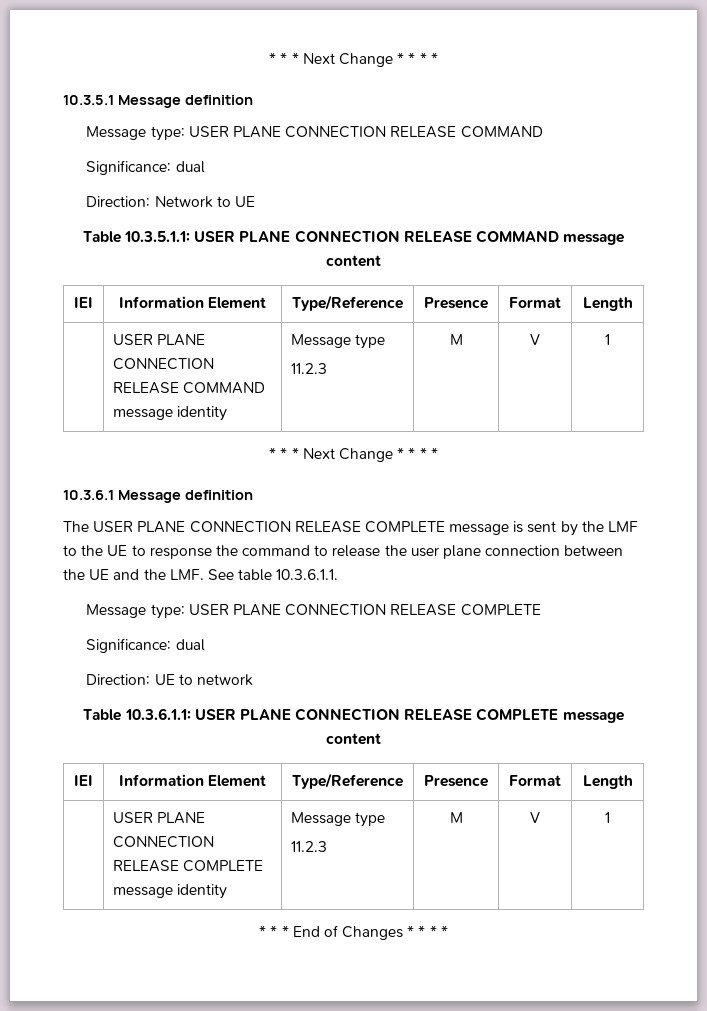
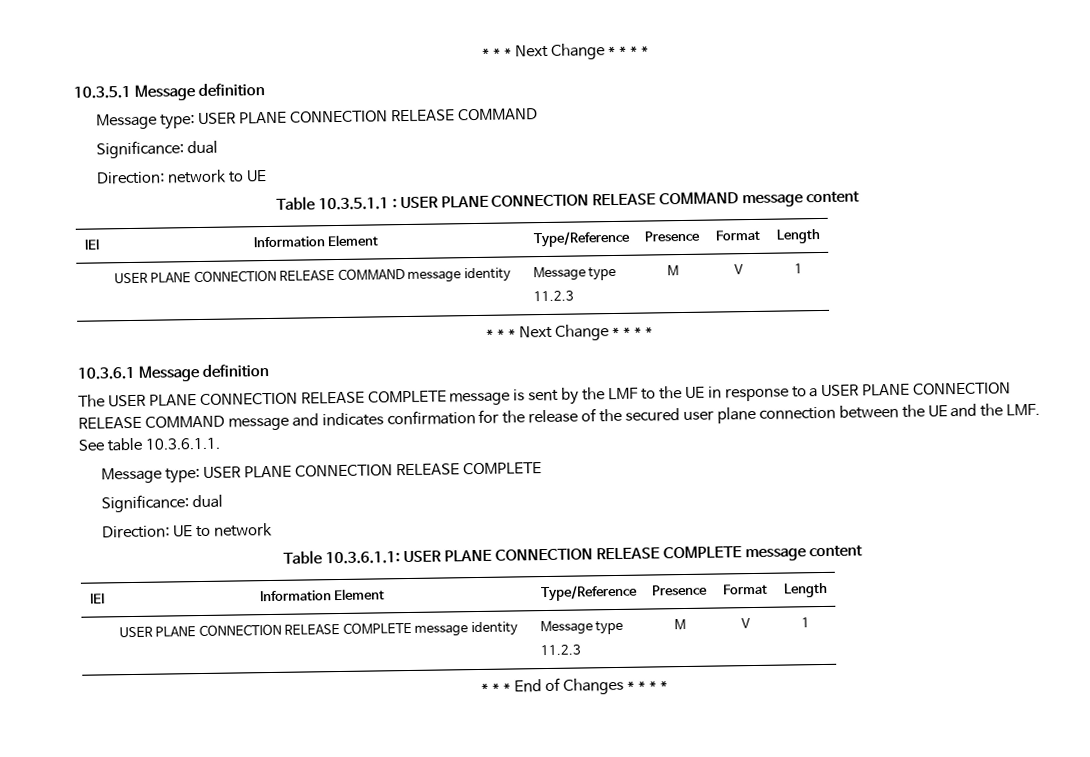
[154,196,213,208] Network -> [167,169,228,184] network
[124,231,191,242] 10.3.5.1.1: -> [317,197,397,211] 10.3.5.1.1 :
[131,545,407,559] to response the command to release the -> [707,382,1012,402] [78,408,681,431] in response to a USER PLANE CONNECTION RELEASE COMMAND message and indicates confirmation for the release of the secured

